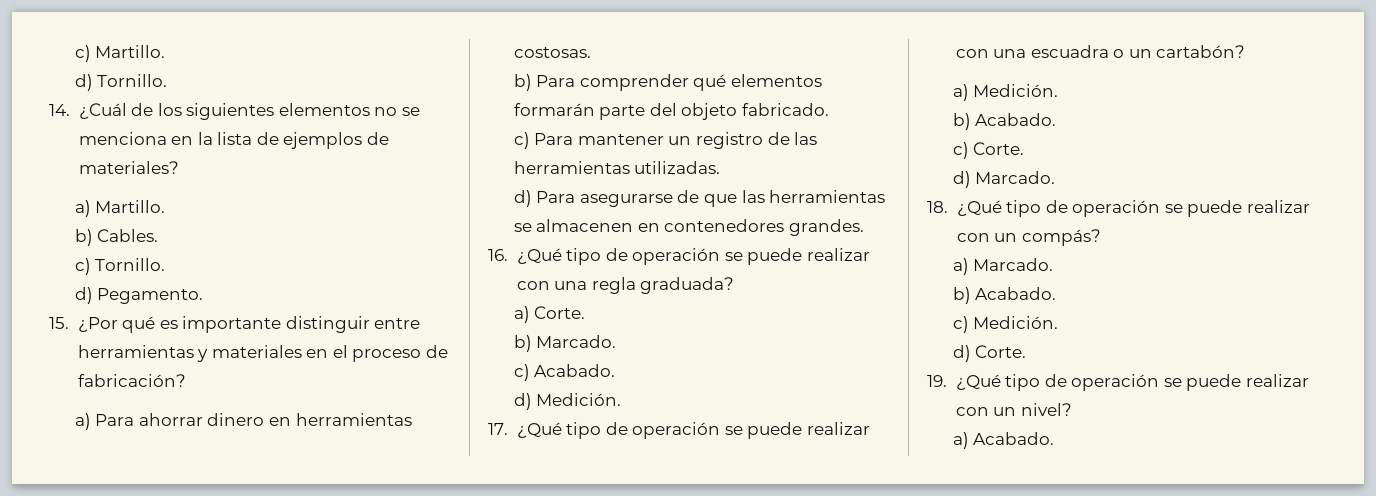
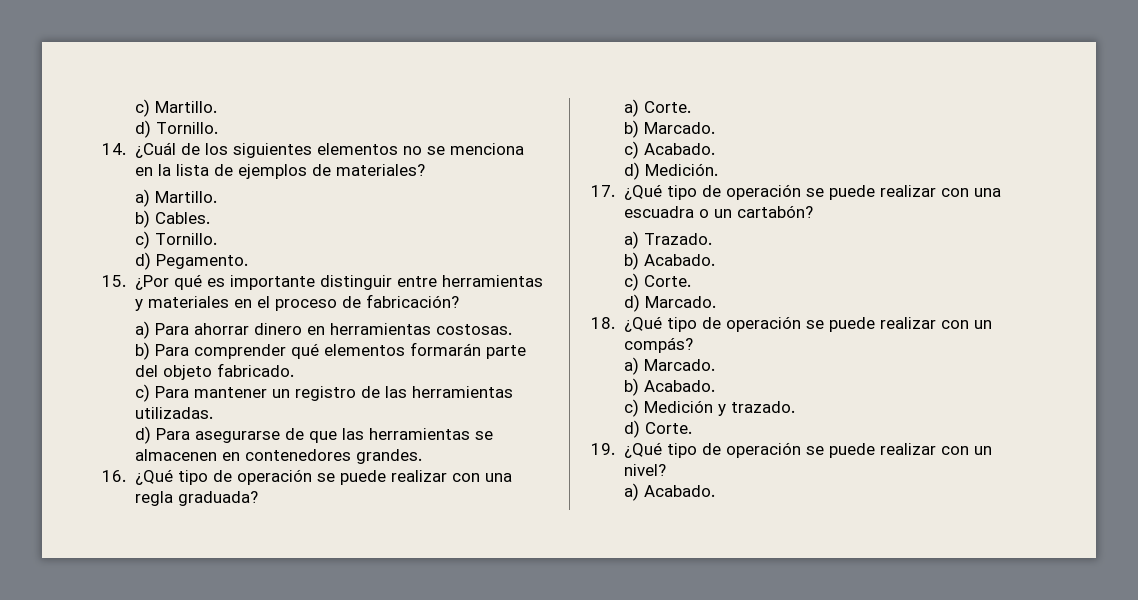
[973,84,1059,97] Medición. -> [644,233,713,245] Trazado.
[973,316,1059,329] Medición. -> [644,400,796,416] Medición y trazado.

